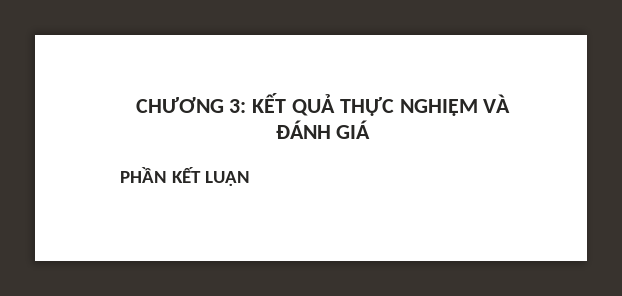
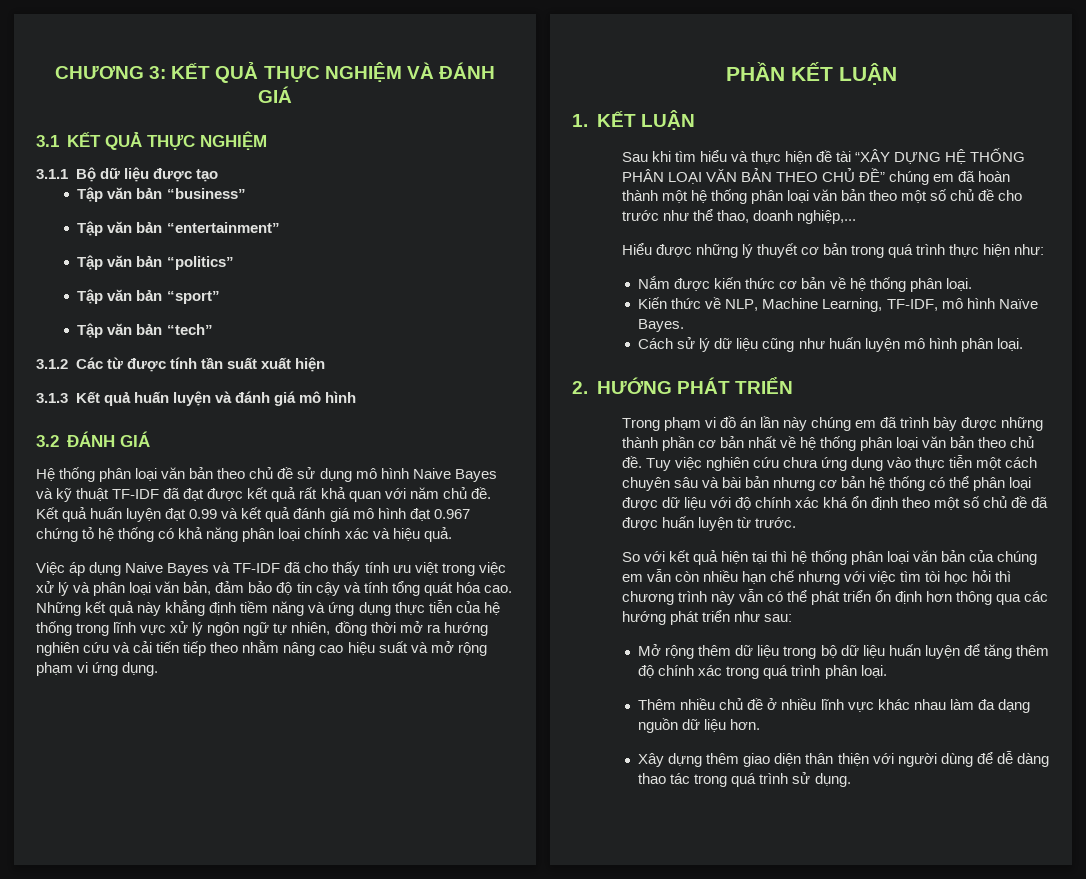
[120,167,250,186] PHẦN KẾT LUẬN -> [36,131,267,150] [36,167,218,182] [77,187,246,202] [77,221,280,236] [77,255,234,270] [77,289,220,304] [77,323,213,338] [36,357,325,372] [36,391,356,406] [36,431,150,447] [36,467,497,482] [36,487,491,502] [36,507,470,522] [36,527,452,542] [36,561,506,576] [36,581,512,596] [36,600,500,616] [36,621,488,636] [36,640,487,656] [36,662,159,676] [725,62,897,85] [572,110,695,130] [621,148,1026,164] [621,168,1011,185] [621,189,1023,204] [621,209,856,224] [621,243,1045,258] [638,276,972,292] [638,297,1038,312] [638,319,685,332] [638,337,1023,352] [572,377,794,394] [621,416,1044,431] [621,436,1035,451] [621,455,1038,471] [621,476,1032,491] [621,496,1049,510] [621,516,796,531] [621,550,1038,565] [621,569,1012,585] [621,589,1049,605] [621,610,792,625] [638,644,1049,659] [638,665,887,679] [638,698,1030,713] [638,718,761,733] [638,751,1049,767] [638,772,851,787] 3.1 KẾT QUẢ THỰC NGHIỆM // 3.1.1 Bộ dữ liệu được tạo // Tập văn bản “business” // Tập văn bản “entertainment” // Tập văn bản “politics” // Tập văn bản “sport” // Tập văn bản “tech” // 3.1.2 Các từ được tính tần suất xuất hiện // 3.1.3 Kết quả huấn luyện và đánh giá mô hình // 3.2 ĐÁNH GIÁ // Hệ thống phân loại văn bản theo chủ đề sử dụng mô hình Naive Bayes và kỹ thuật TF-IDF đã đạt được kết quả rất khả quan với năm chủ đề. Kết quả huấn luyện đạt 0.99 và kết quả đánh giá mô hình đạt 0.967 chứng tỏ hệ thống có khả năng phân loại chính xác và hiệu quả. // Việc áp dụng Naive Bayes và TF-IDF đã cho thấy tính ưu việt trong việc xử lý và phân loại văn bản, đảm bảo độ tin cậy và tính tổng quát hóa cao. Những kết quả này khẳng định tiềm năng và ứng dụng thực tiễn của hệ thống trong lĩnh vực xử lý ngôn ngữ tự nhiên, đồng thời mở ra hướng nghiên cứu và cải tiến tiếp theo nhằm nâng cao hiệu suất và mở rộng phạm vi ứng dụng. // PHẦN KẾT LUẬN // 1. KẾT LUẬN // Sau khi tìm hiểu và thực hiện đề tài “XÂY DỰNG HỆ THỐNG PHÂN LOẠI VĂN BẢN THEO CHỦ ĐỀ” chúng em đã hoàn thành một hệ thống phân loại văn bản theo một số chủ đề cho trước như thể thao, doanh nghiệp,... // Hiểu được những lý thuyết cơ bản trong quá trình thực hiện như: // Nắm được kiến thức cơ bản về hệ thống phân loại. // Kiến thức về NLP, Machine Learning, TF-IDF, mô hình Naïve Bayes. // Cách sử lý dữ liệu cũng như huấn luyện mô hình phân loại. // 2. HƯỚNG PHÁT TRIỂN // Trong phạm vi đồ án lần này chúng em đã trình bày được những thành phần cơ bản nhất về hệ thống phân loại văn bản theo chủ đề. Tuy việc nghiên cứu chưa ứng dụng vào thực tiễn một cách chuyên sâu và bài bản nhưng cơ bản hệ thống có thể phân loại được dữ liệu với độ chính xác khá ổn định theo một số chủ đề đã được huấn luyện từ trước. // So với kết quả hiện tại thì hệ thống phân loại văn bản của chúng em vẫn còn nhiều hạn chế nhưng với việc tìm tòi học hỏi thì chương trình này vẫn có thể phát triển ổn định hơn thông qua các hướng phát triển như sau: // Mở rộng thêm dữ liệu trong bộ dữ liệu huấn luyện để tăng thêm độ chính xác trong quá trình phân loại. // Thêm nhiều chủ đề ở nhiều lĩnh vực khác nhau làm đa dạng nguồn dữ liệu hơn. // Xây dựng thêm giao diện thân thiện với người dùng để dễ dàng thao tác trong quá trình sử dụng.

